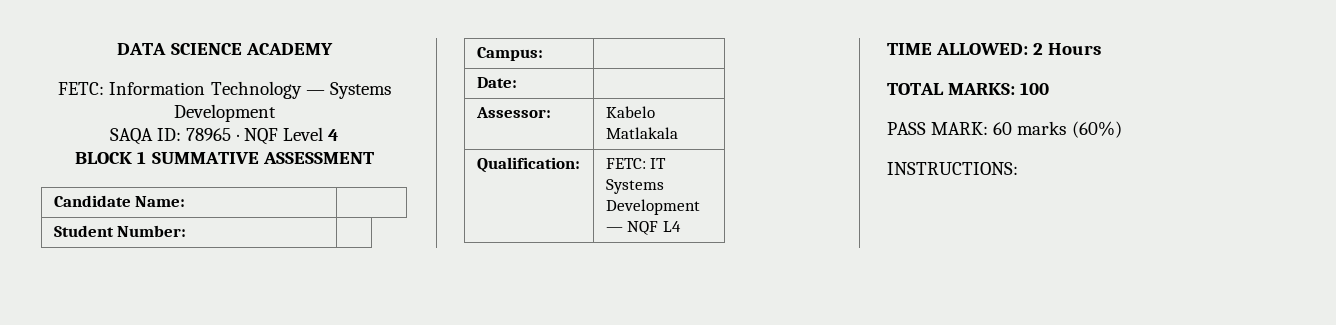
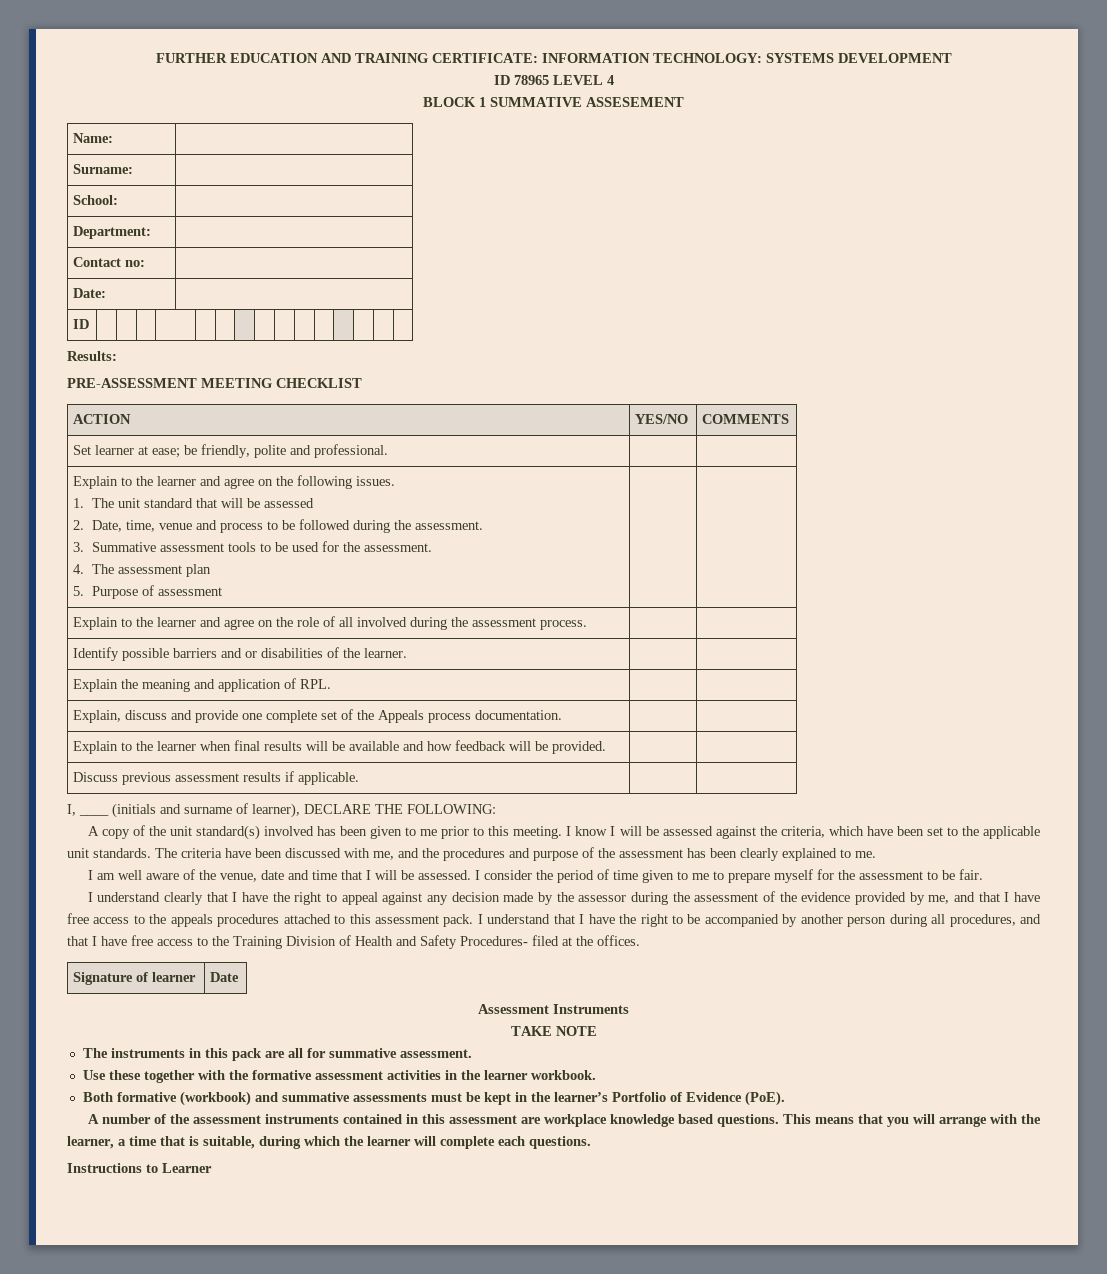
[117,43,333,55] [58,81,391,99] [174,104,276,122] [110,127,323,145] DATA SCIENCE ACADEMY // FETC: Information Technology — Systems Development // SAQA ID: 78965 · NQF Level -> [155,53,952,63] [493,75,603,85] FURTHER EDUCATION AND TRAINING CERTIFICATE: INFORMATION TECHNOLOGY: SYSTEMS DEVELOPMENT // ID 78965 LEVEL
[262,152,374,164] [53,195,131,207] ASSESSMENT // Candidate -> [586,97,684,107] ASSESEMENT //
[53,225,187,237] [476,47,543,61] [476,77,517,88] [475,107,551,118] [605,106,655,118] [605,127,678,139] [476,157,580,173] [605,158,667,169] [605,179,664,194] [605,199,700,215] [605,221,682,235] [887,43,1102,55] [887,82,1050,95] [887,121,1122,138] [887,162,1018,175] Student Number: | // Campus: | // Date: | // Assessor: | Kabelo Matlakala // Qualification: | FETC: IT Systems Development — NQF L4 // TIME ALLOWED: 2 Hours // TOTAL MARKS: 100 // PASS MARK: 60 marks (60%) // INSTRUCTIONS: -> [73,164,134,174] [73,195,119,205] [73,226,152,239] [73,257,146,267] [73,288,107,298] [73,319,90,329] [67,351,117,361] [67,378,362,388] [73,414,132,424] [635,414,689,424] [702,414,790,424] [73,444,389,458] [73,475,396,489] [73,498,314,508] [73,519,483,533] [73,541,432,552] [73,564,211,577] [73,585,222,599] [73,616,588,630] [73,647,408,661] [73,678,332,692] [73,709,563,723] [73,740,607,754] [73,771,360,785] [67,803,496,818] [87,825,1040,840] [67,847,876,861] [87,869,983,883] [87,891,1041,905] [67,913,1042,927] [67,935,640,949] [73,972,197,985] [210,972,240,982] [478,1004,629,1014] [510,1026,597,1036] [82,1048,472,1061] [82,1070,596,1083] [82,1091,785,1106] [87,1114,1041,1127] [67,1136,591,1149] [67,1163,212,1173] Surname: | // School: | // Department: | // Contact no: | // Date: | // ID | | | | | | | | | | | | | | | // Results: // PRE-ASSESSMENT MEETING CHECKLIST // ACTION | YES/NO | COMMENTS // Set learner at ease; be friendly, polite and professional. | | // Explain to the learner and agree on the following issues. // 1. The unit standard that will be assessed // 2. Date, time, venue and process to be followed during the assessment. // 3. Summative assessment tools to be used for the assessment. // 4. The assessment plan // 5. Purpose of assessment | | // Explain to the learner and agree on the role of all involved during the assessment process. | | // Identify possible barriers and or disabilities of the learner. | | // Explain the meaning and application of RPL. | | // Explain, discuss and provide one complete set of the Appeals process documentation. | | // Explain to the learner when final results will be available and how feedback will be provided. | | // Discuss previous assessment results if applicable. | | // I, ____ (initials and surname of learner), DECLARE THE FOLLOWING: // A copy of the unit standard(s) involved has been given to me prior to this meeting. I know I will be assessed against the criteria, which have been set to the applicable unit standards. The criteria have been discussed with me, and the procedures and purpose of the assessment has been clearly explained to me. // I am well aware of the venue, date and time that I will be assessed. I consider the period of time given to me to prepare myself for the assessment to be fair. // I understand clearly that I have the right to appeal against any decision made by the assessor during the assessment of the evidence provided by me, and that I have free access to the appeals procedures attached to this assessment pack. I understand that I have the right to be accompanied by another person during all procedures, and that I have free access to the Training Division of Health and Safety Procedures- filed at the offices. // Signature of learner | Date // Assessment Instruments // TAKE NOTE // The instruments in this pack are all for summative assessment. // Use these together with the formative assessment activities in the learner workbook. // Both formative (workbook) and summative assessments must be kept in the learner’s Portfolio of Evidence (PoE). // A number of the assessment instruments contained in this assessment are workplace knowledge based questions. This means that you will arrange with the learner, a time that is suitable, during which the learner will complete each questions. // Instructions to Learner

